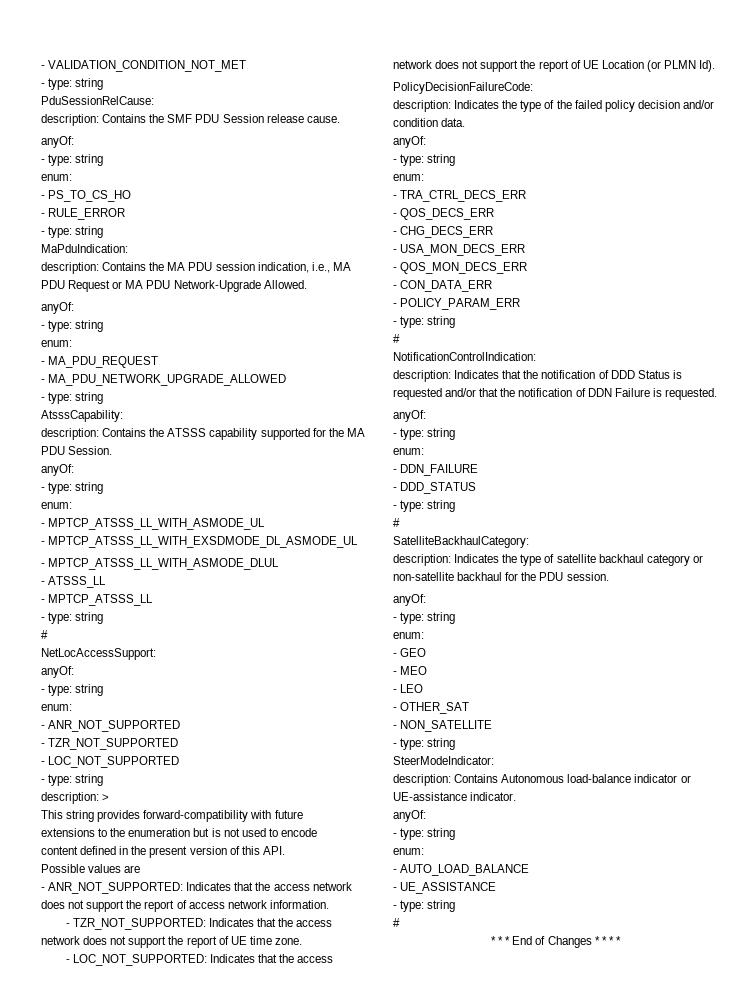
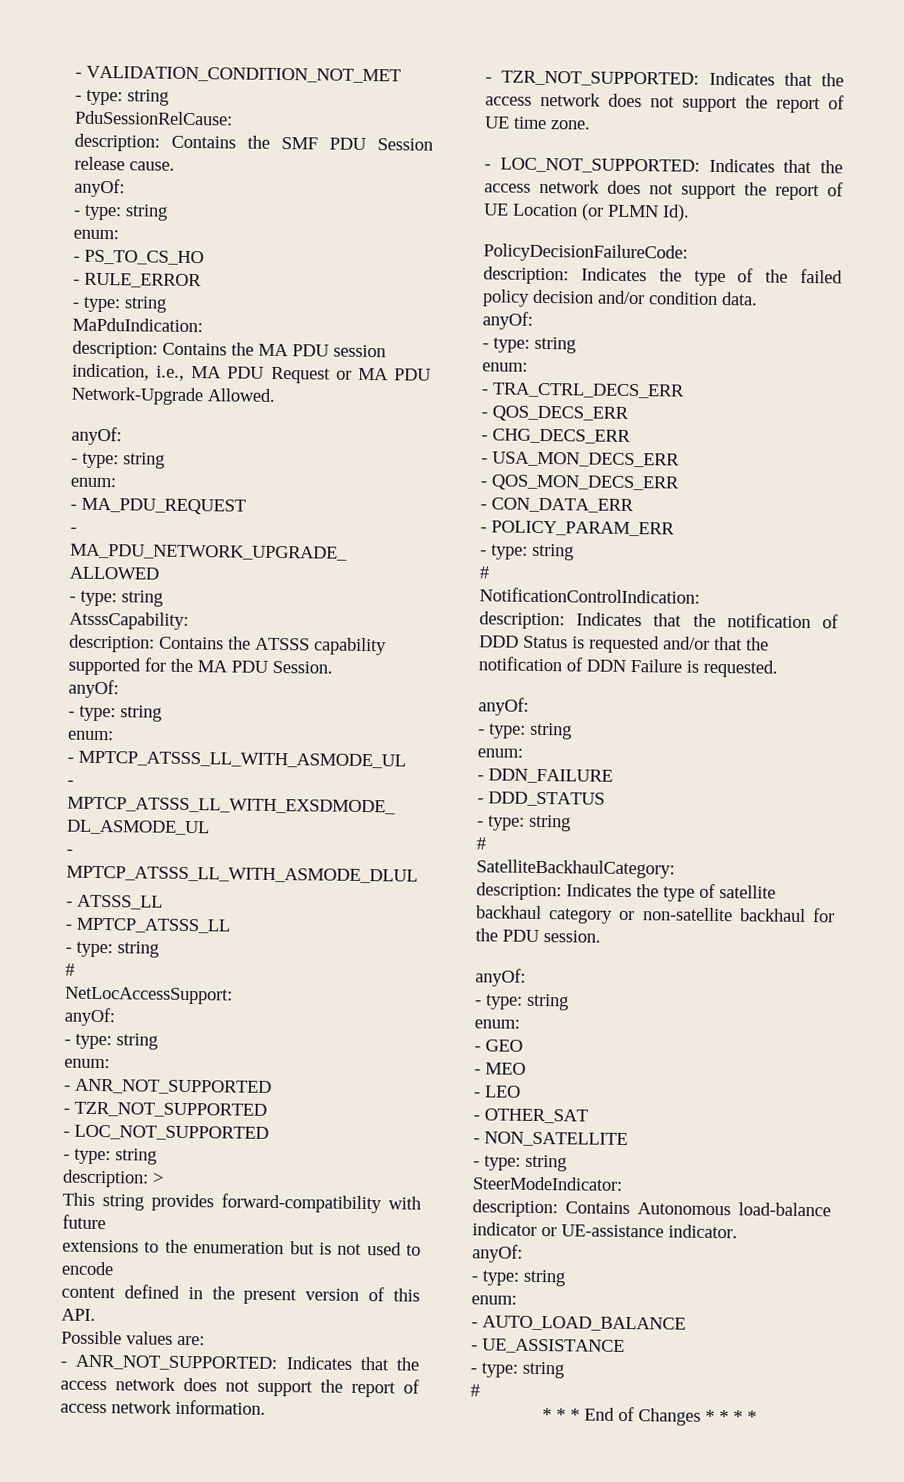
[124,865,141,873] are -> [177,1335,205,1346] are:

